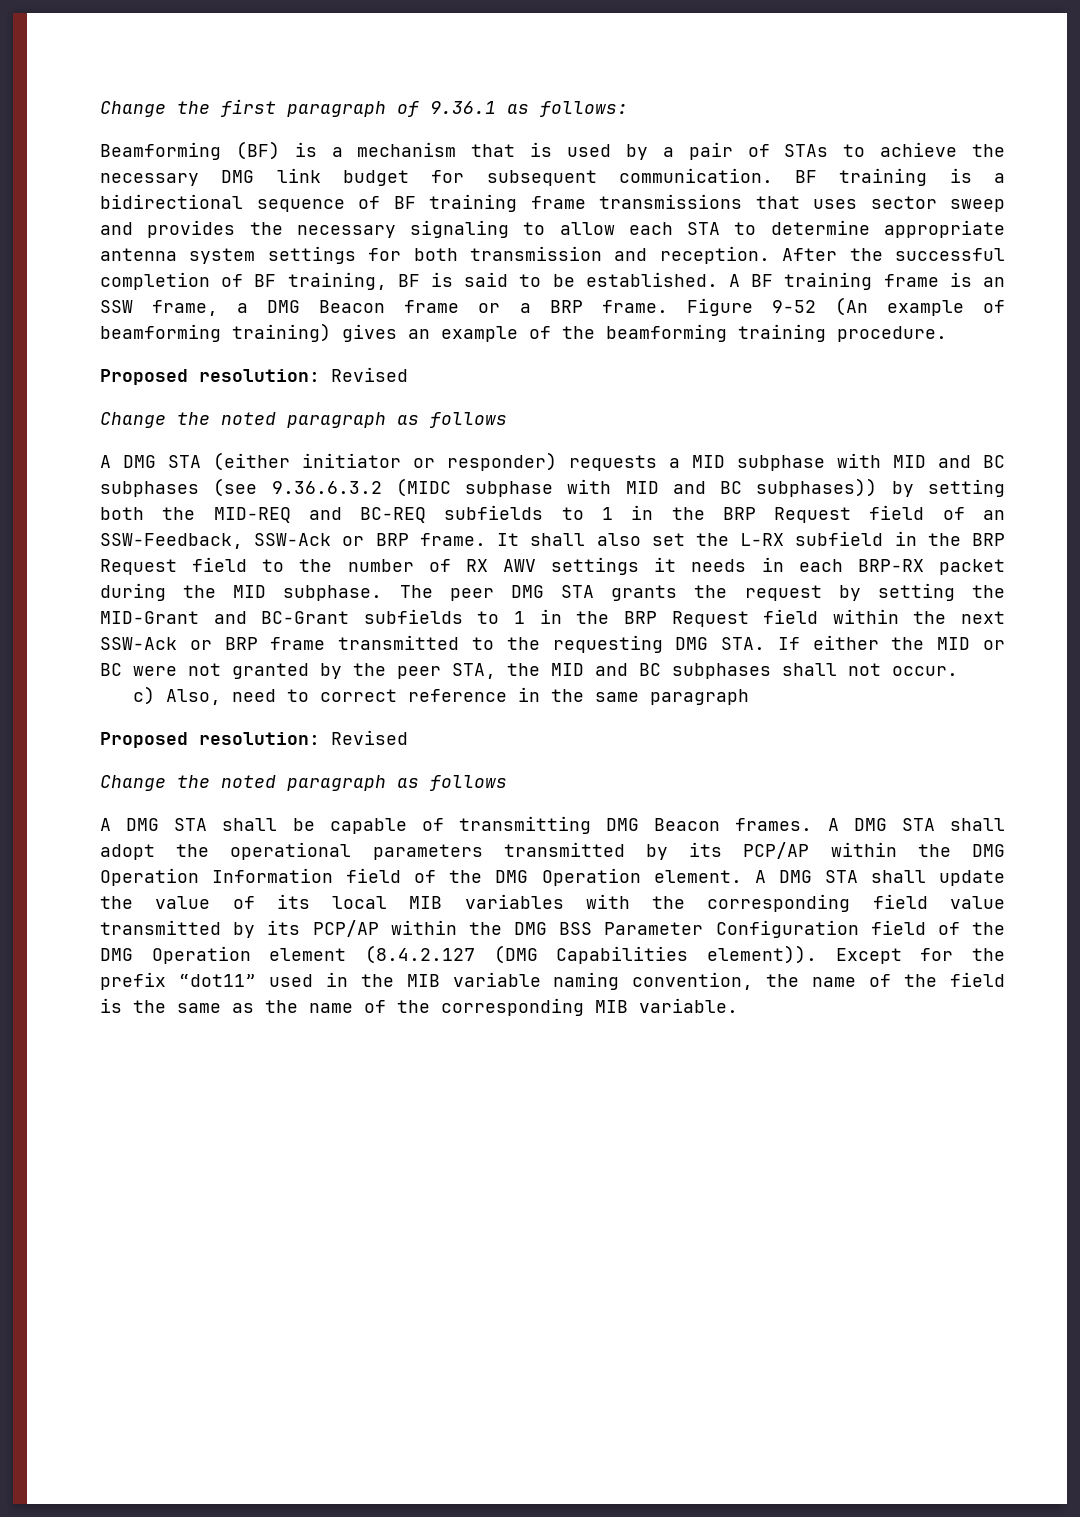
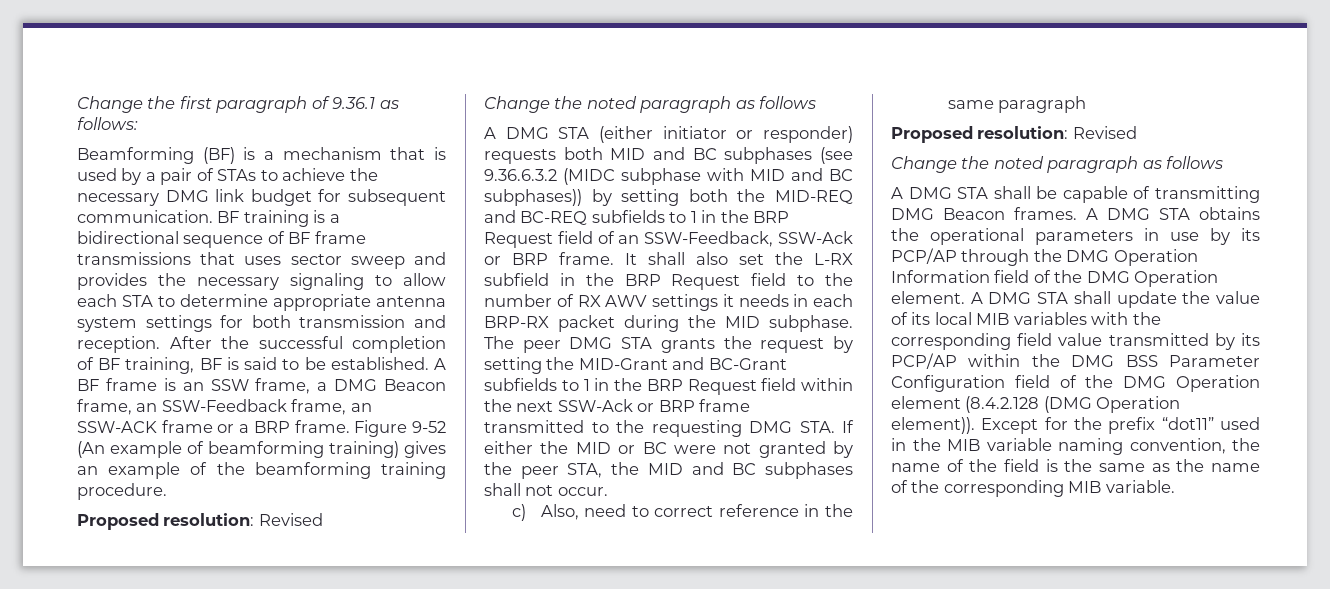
[429,194,517,212] training -> (311, 238) none
[784,272,873,290] training -> (99, 385) none
(386, 306) none -> [77,399,372,415] [77,421,157,433] frame, an SSW-Feedback frame, an SSW-ACK
[669,453,881,471] a MID subphase with -> [563,147,603,160] both
[949,818,1005,831] [100,844,155,860] shall adopt -> [1199,207,1260,220] obtains
[503,842,897,860] transmitted by its PCP/AP within -> [1144,228,1260,245] [891,248,1030,266] in use by its PCP/AP through
[365,945,689,964] (8.4.2.127 (DMG Capabilities -> [965,396,1181,413] (8.4.2.128 (DMG Operation

